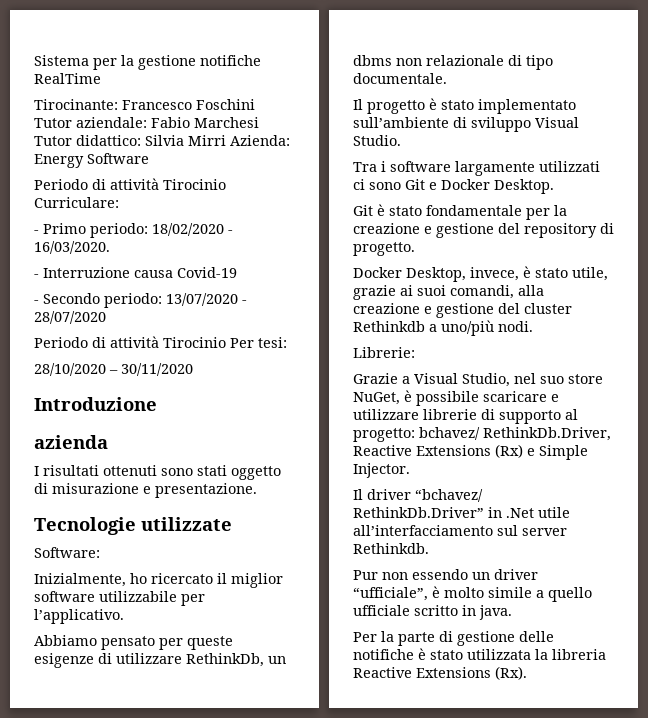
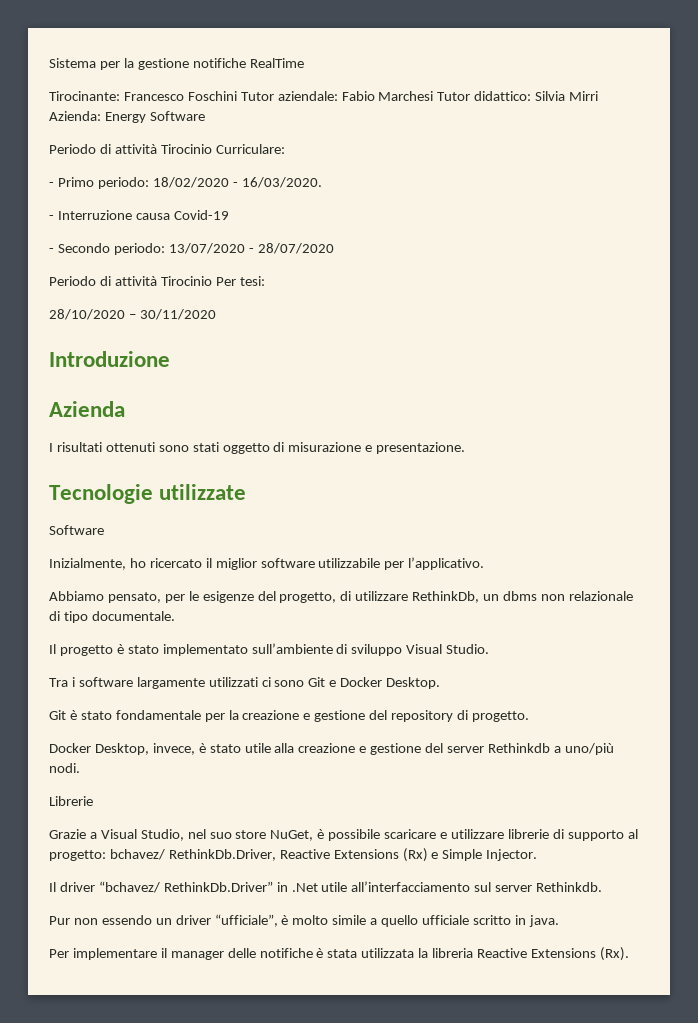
[34,435,108,449] azienda -> [49,401,125,417] Azienda
[34,547,100,558] Software: -> [49,525,104,535] Software
[101,636,233,650] [34,653,94,668] pensato per queste esigenze -> [107,591,337,603] pensato, per le esigenze del progetto,
[572,267,608,281] [353,285,514,300] utile, grazie ai suoi comandi, -> [244,743,271,753] utile
[524,303,572,314] cluster -> [447,746,485,753] server
[353,347,415,358] Librerie: -> [49,796,93,806] Librerie
[381,631,515,646] la parte di gestione -> [72,948,224,960] implementare il manager
[430,650,463,660] stato -> [327,949,358,958] stata

